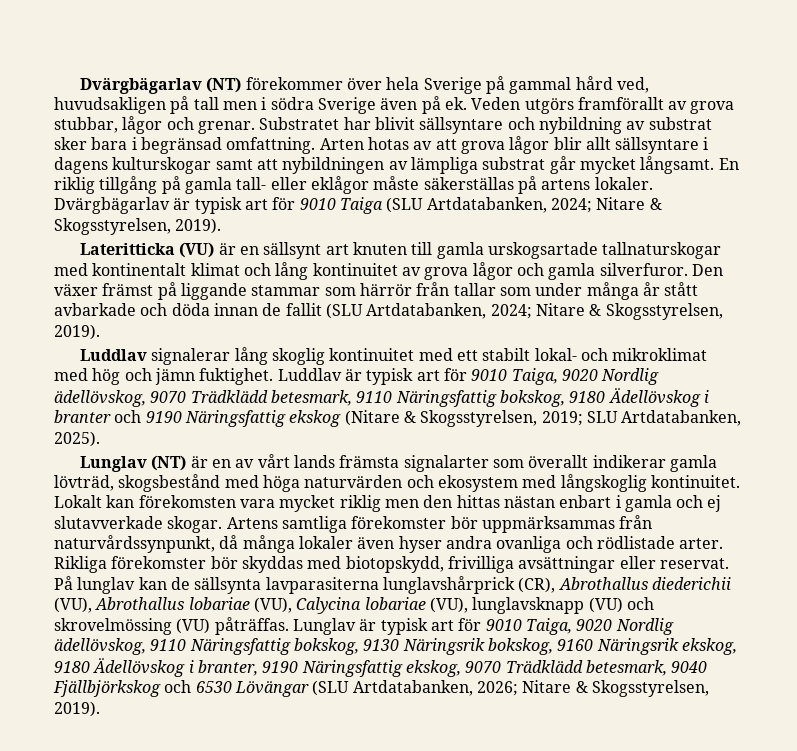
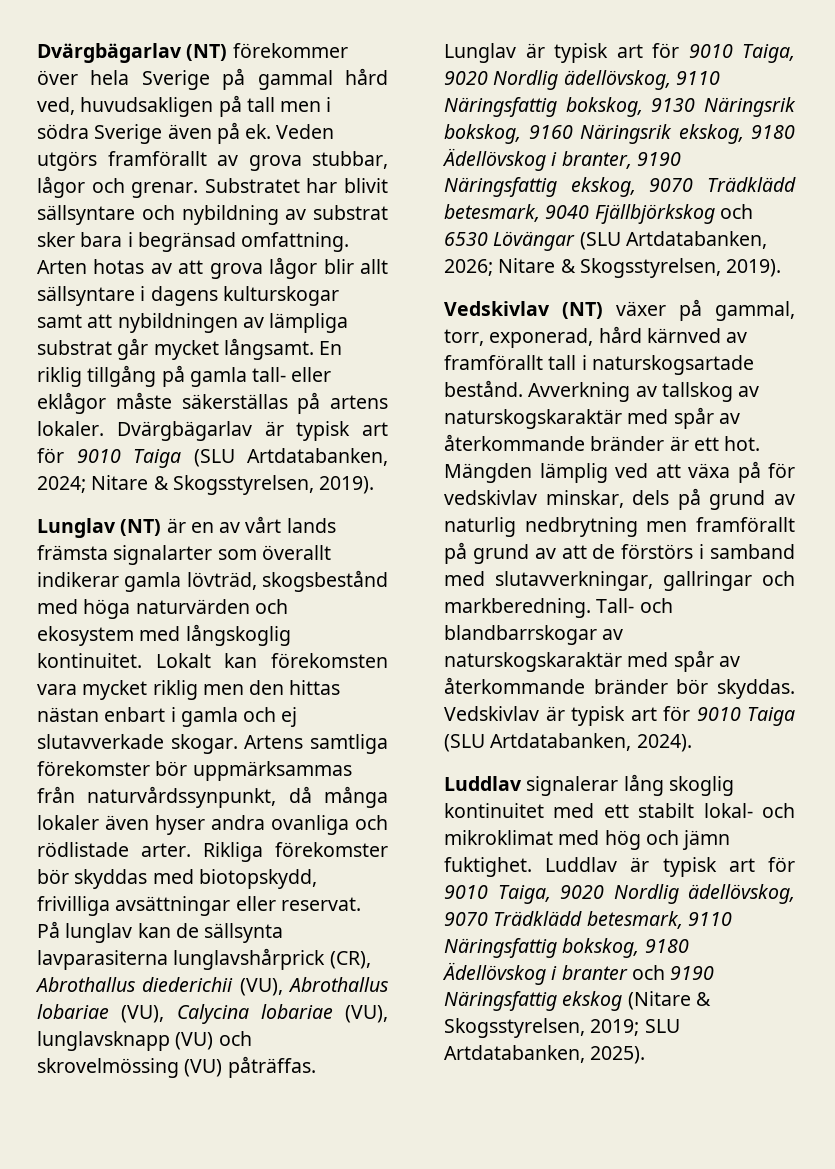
[79,242,722,259] [54,262,723,280] [54,282,699,300] [54,303,723,320] [54,324,100,340] [79,347,708,365] [54,368,660,385] [54,388,709,407] [54,410,742,427] [54,431,100,447] // Lateritticka (VU) är en sällsynt art knuten till gamla urskogsartade tallnaturskogar med kontinentalt klimat och lång kontinuitet av grova lågor och gamla silverfuror. Den växer främst på liggande stammar som härrör från tallar som under många år stått avbarkade och döda innan de fallit (SLU Artdatabanken, 2024; Nitare & Skogsstyrelsen, 2019). // Luddlav signalerar lång skoglig kontinuitet med ett stabilt lokal- och mikroklimat med hög och jämn fuktighet. Luddlav är typisk art för 9010 Taiga, 9020 Nordlig ädellövskog, 9070 Trädklädd betesmark, 9110 Näringsfattig bokskog, 9180 Ädellövskog i branter och 9190 Näringsfattig ekskog (Nitare & Skogsstyrelsen, 2019; SLU Artdatabanken, 2025). -> (375, 485) none
(100, 709) none -> [444,299,795,321] [444,326,748,348] [444,355,754,375] [444,380,760,402] [444,407,740,429] [444,434,761,451] [444,461,795,483] [444,488,795,510] [444,517,795,537] [444,542,795,564] [444,571,795,591] [444,598,673,618] [444,625,624,645] [444,650,740,672] [444,677,795,699] [444,706,795,726] [444,733,692,752] [444,774,734,796] [444,803,795,818] [444,830,731,850] [444,857,795,877] [444,884,795,904] [444,911,732,929] [444,938,689,958] [442,962,715,985] [444,991,711,1011] [444,1018,680,1038] [444,1045,646,1064] // Vedskivlav (NT) växer på gammal, torr, exponerad, hård kärnved av framförallt tall i naturskogsartade bestånd. Avverkning av tallskog av naturskogskaraktär med spår av återkommande bränder är ett hot. Mängden lämplig ved att växa på för vedskivlav minskar, dels på grund av naturlig nedbrytning men framförallt på grund av att de förstörs i samband med slutavverkningar, gallringar och markberedning. Tall- och blandbarrskogar av naturskogskaraktär med spår av återkommande bränder bör skyddas. Vedskivlav är typisk art för 9010 Taiga (SLU Artdatabanken, 2024). // Luddlav signalerar lång skoglig kontinuitet med ett stabilt lokal- och mikroklimat med hög och jämn fuktighet. Luddlav är typisk art för 9010 Taiga, 9020 Nordlig ädellövskog, 9070 Trädklädd betesmark, 9110 Näringsfattig bokskog, 9180 Ädellövskog i branter och 9190 Näringsfattig ekskog (Nitare & Skogsstyrelsen, 2019; SLU Artdatabanken, 2025).

